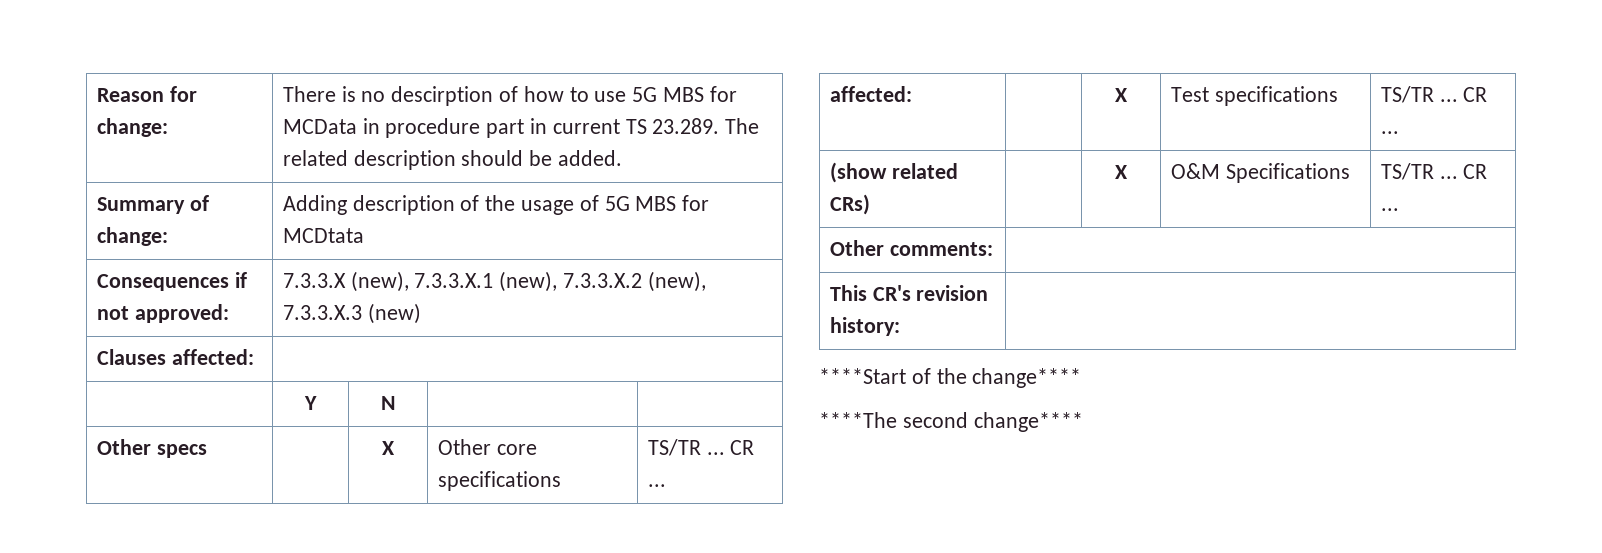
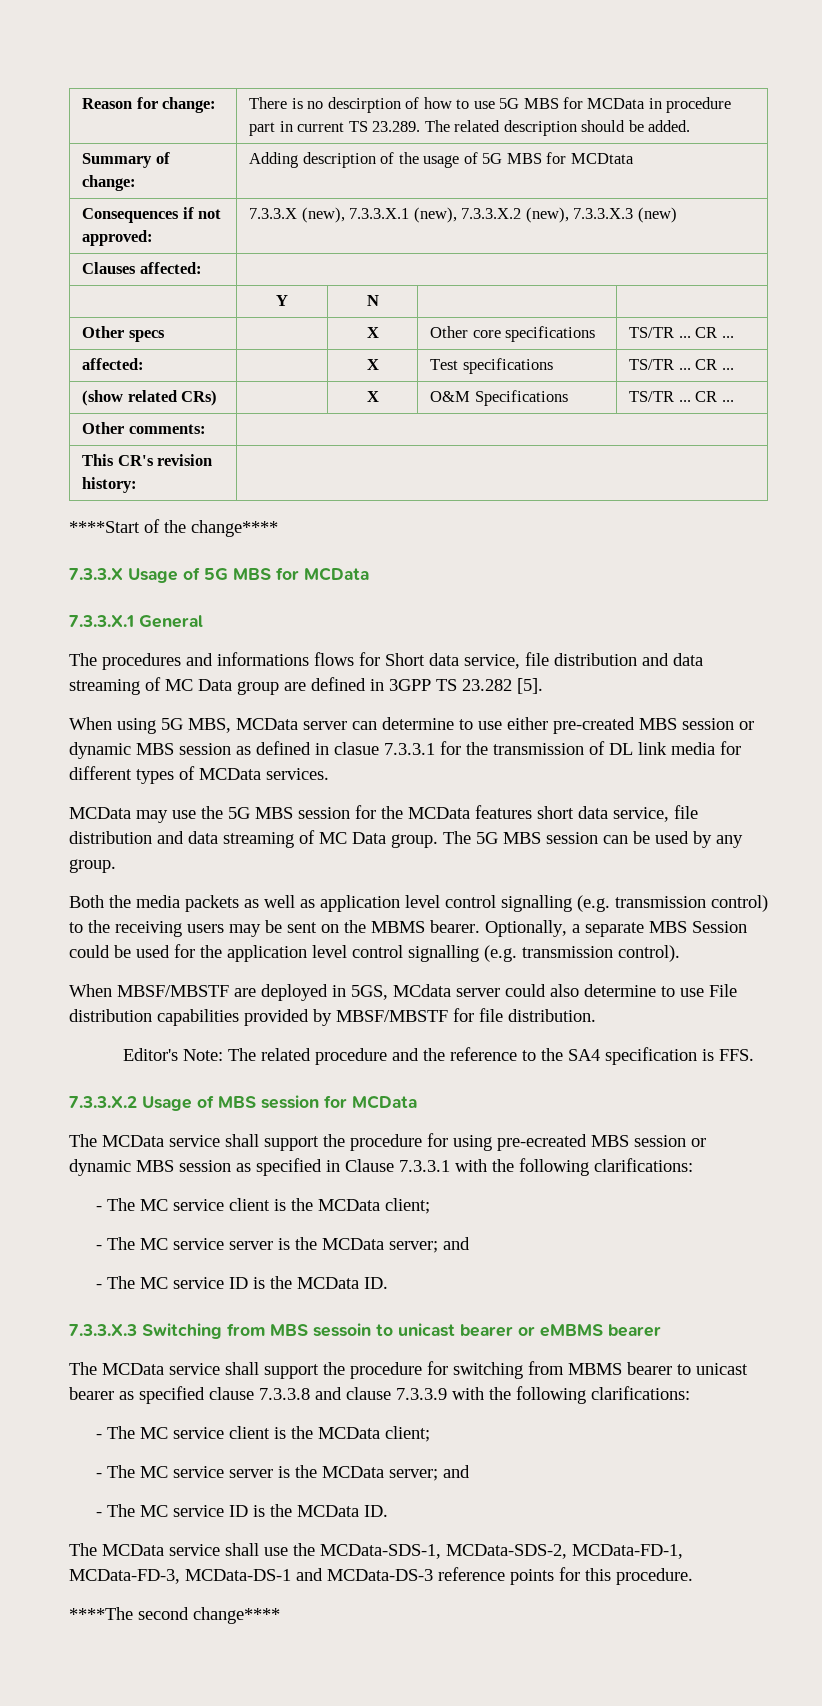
(1082, 378) none -> [69,567,369,583] [69,615,203,628] [69,652,703,670] [69,677,543,695] [69,717,754,734] [69,741,741,759] [69,766,329,784] [69,805,698,823] [69,830,743,848] [69,859,116,873] [69,895,768,912] [69,920,747,937] [69,944,680,962] [69,984,737,1001] [69,1008,596,1026] [123,1047,755,1065] [69,1095,417,1111] [69,1133,706,1151] [69,1158,693,1176] [96,1198,431,1214] [96,1237,471,1253] [96,1276,389,1289] [69,1323,661,1339] [69,1361,748,1379] [69,1386,690,1404] [96,1426,431,1442] [96,1465,471,1481] [96,1504,389,1517] [69,1543,683,1559] [69,1567,693,1585] // 7.3.3.X Usage of 5G MBS for MCData // 7.3.3.X.1 General // The procedures and informations flows for Short data service, file distribution and data streaming of MC Data group are defined in 3GPP TS 23.282 [5]. // When using 5G MBS, MCData server can determine to use either pre-created MBS session or dynamic MBS session as defined in clasue 7.3.3.1 for the transmission of DL link media for different types of MCData services. // MCData may use the 5G MBS session for the MCData features short data service, file distribution and data streaming of MC Data group. The 5G MBS session can be used by any group. // Both the media packets as well as application level control signalling (e.g. transmission control) to the receiving users may be sent on the MBMS bearer. Optionally, a separate MBS Session could be used for the application level control signalling (e.g. transmission control). // When MBSF/MBSTF are deployed in 5GS, MCdata server could also determine to use File distribution capabilities provided by MBSF/MBSTF for file distribution. // Editor's Note: The related procedure and the reference to the SA4 specification is FFS. // 7.3.3.X.2 Usage of MBS session for MCData // The MCData service shall support the procedure for using pre-ecreated MBS session or dynamic MBS session as specified in Clause 7.3.3.1 with the following clarifications: // - The MC service client is the MCData client; // - The MC service server is the MCData server; and // - The MC service ID is the MCData ID. // 7.3.3.X.3 Switching from MBS sessoin to unicast bearer or eMBMS bearer // The MCData service shall support the procedure for switching from MBMS bearer to unicast bearer as specified clause 7.3.3.8 and clause 7.3.3.9 with the following clarifications: // - The MC service client is the MCData client; // - The MC service server is the MCData server; and // - The MC service ID is the MCData ID. // The MCData service shall use the MCData-SDS-1, MCData-SDS-2, MCData-FD-1, MCData-FD-3, MCData-DS-1 and MCData-DS-3 reference points for this procedure.

